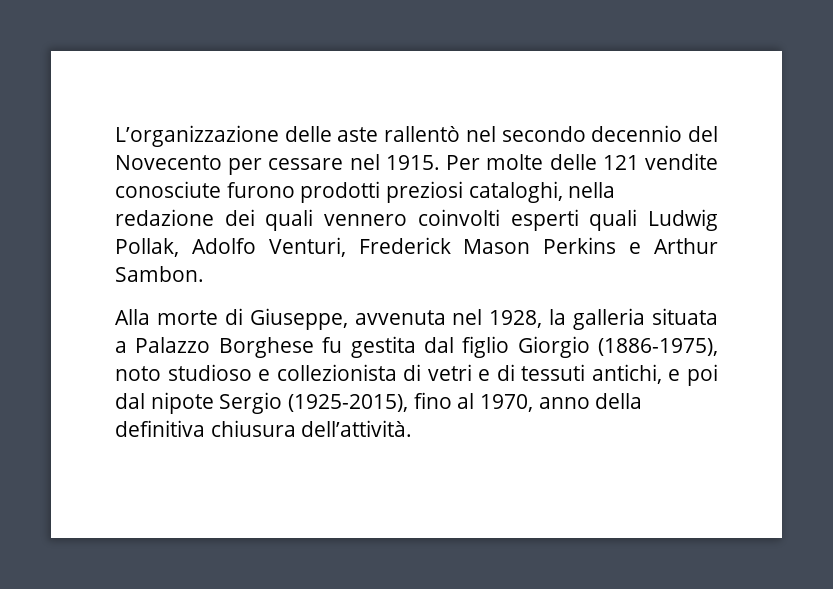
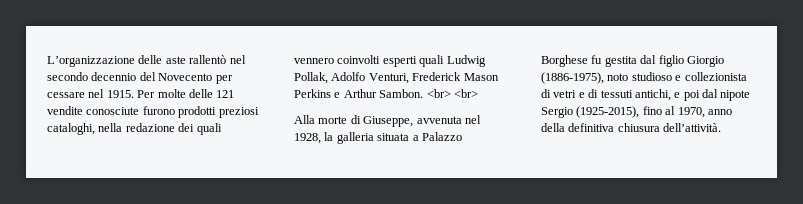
(204, 274) none -> [426,89,478,98] <br> <br>

